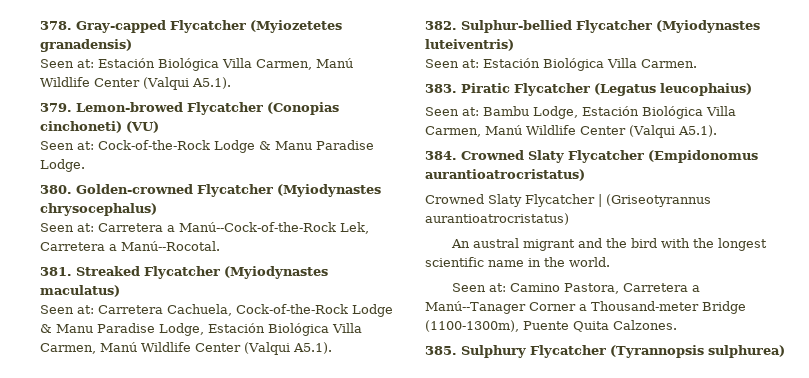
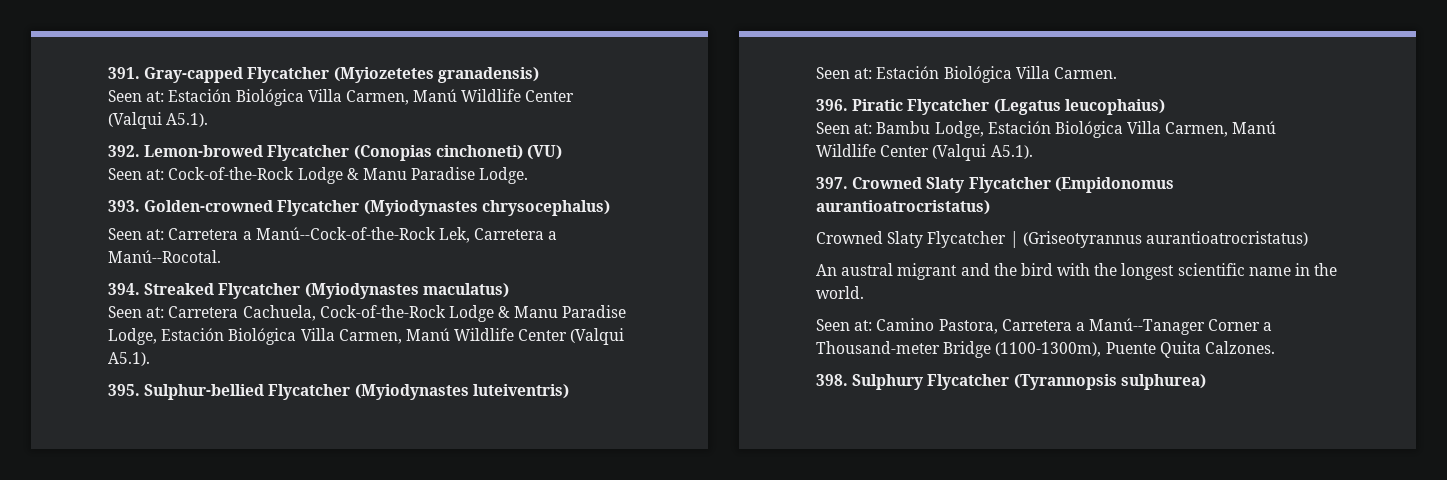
[40,21,72,30] 378. -> [108,67,140,79] 391.
[40,103,72,112] 379. -> [108,145,140,157] 392.
[40,185,72,194] 380. -> [108,200,140,212] 393.
[40,267,72,276] 381. -> [108,283,140,295] 394.
[425,21,457,30] 382. -> [108,384,140,396] 395.
[425,84,457,93] 383. -> [816,99,848,111] 396.
[425,151,457,160] 384. -> [816,177,848,189] 397.
[425,346,457,355] 385. -> [816,374,848,386] 398.

